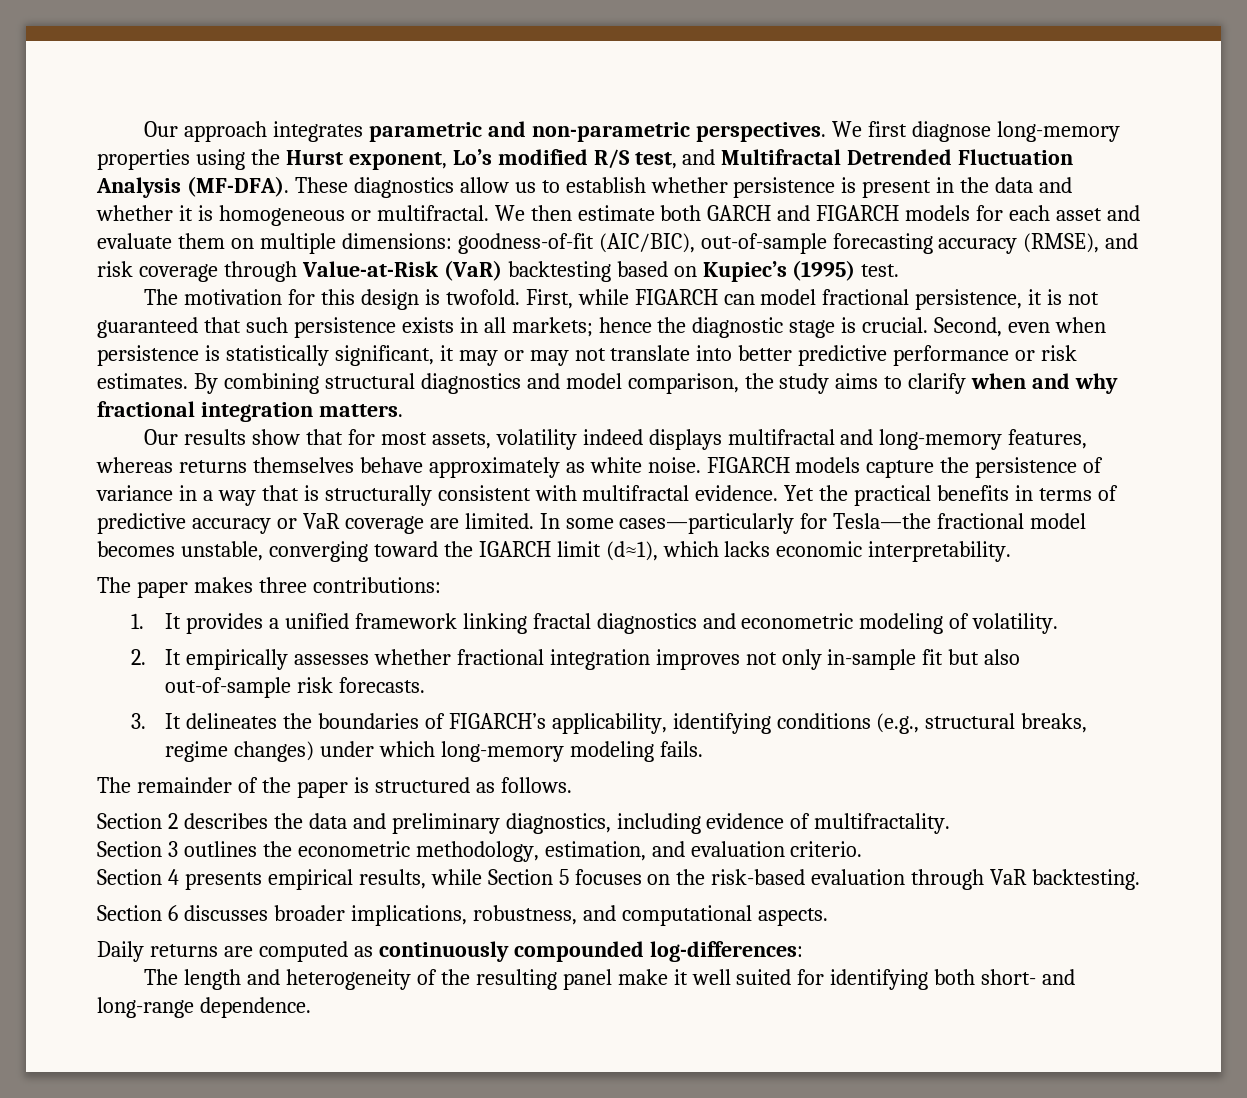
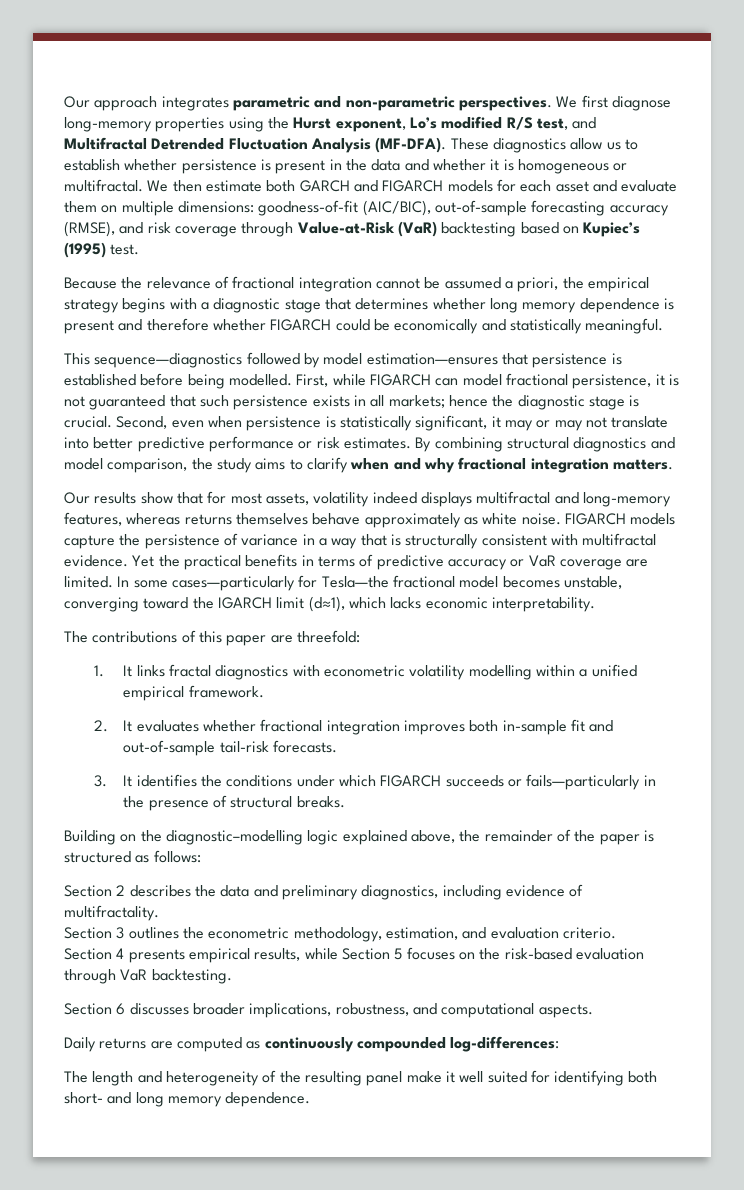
[144,289,520,310] The motivation for this design is twofold. -> [64,276,649,292] [64,298,674,313] [64,318,664,334] [64,352,622,368] [64,373,292,389] Because the relevance of fractional integration cannot be assumed a priori, the empirical strategy begins with a diagnostic stage that determines whether long memory dependence is present and therefore whether FIGARCH could be economically and statistically meaningful. // This sequence—diagnostics followed by model estimation—ensures that persistence is established before being modelled.
[136,577,441,598] [130,613,1059,634] paper makes three contributions: // 1. It provides a unified framework linking fractal diagnostics and econometric modeling of volatility. -> [92,630,360,646] [93,664,637,680] [123,685,264,701] contributions of this paper are threefold: // 1. It links fractal diagnostics with econometric volatility modelling within a unified empirical framework.
[185,649,369,670] empirically assesses -> [136,720,199,732] evaluates
[745,649,1021,670] [164,677,425,698] [130,713,1088,734] [164,741,703,762] [97,777,131,793] not only in-sample fit but also out-of-sample risk forecasts. // 3. It delineates the boundaries of FIGARCH’s applicability, identifying conditions (e.g., structural breaks, regime changes) under which long-memory modeling fails. // The -> [469,719,614,735] [123,740,338,756] [93,774,656,790] [123,795,345,811] [64,830,481,845] both in-sample fit and out-of-sample tail-risk forecasts. // 3. It identifies the conditions under which FIGARCH succeeds or fails—particularly in the presence of structural breaks. // Building on the diagnostic–modelling logic explained above, the
[500,777,572,793] follows. -> [153,850,201,863] follows:
[97,997,194,1018] long-range -> [135,1092,222,1107] long memory

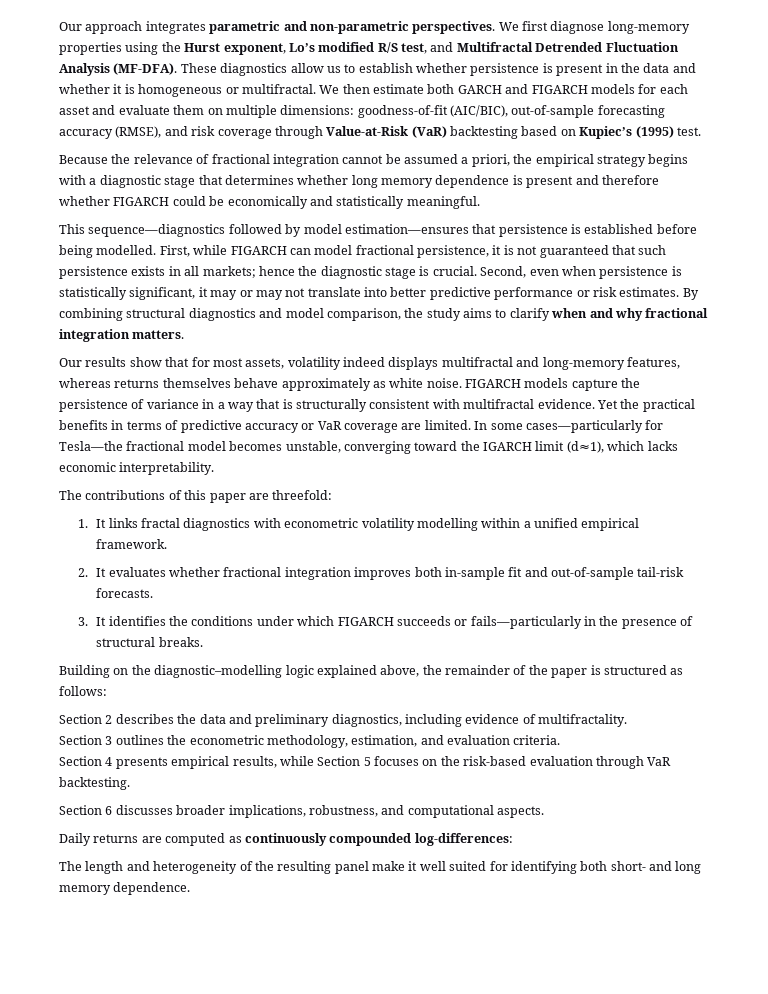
[562,927,616,939] criterio. -> [513,735,561,745] criteria.

